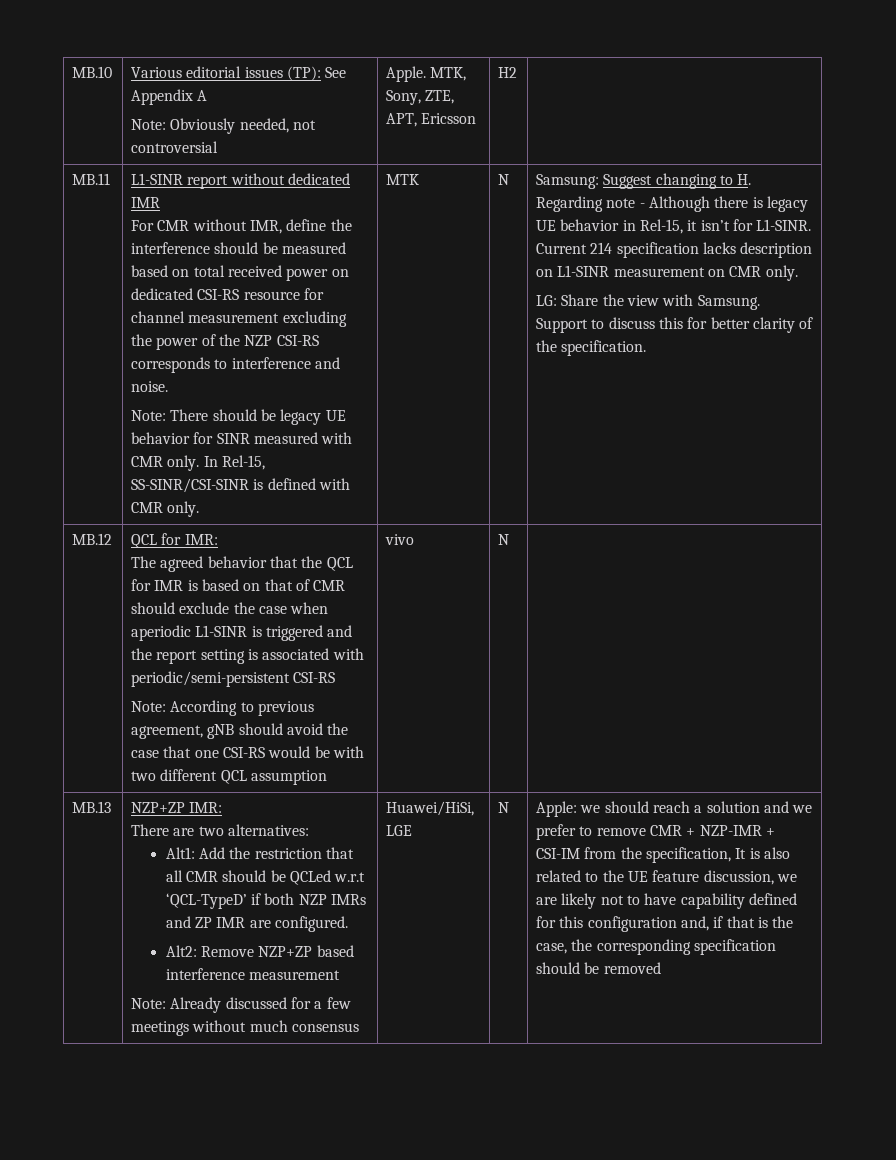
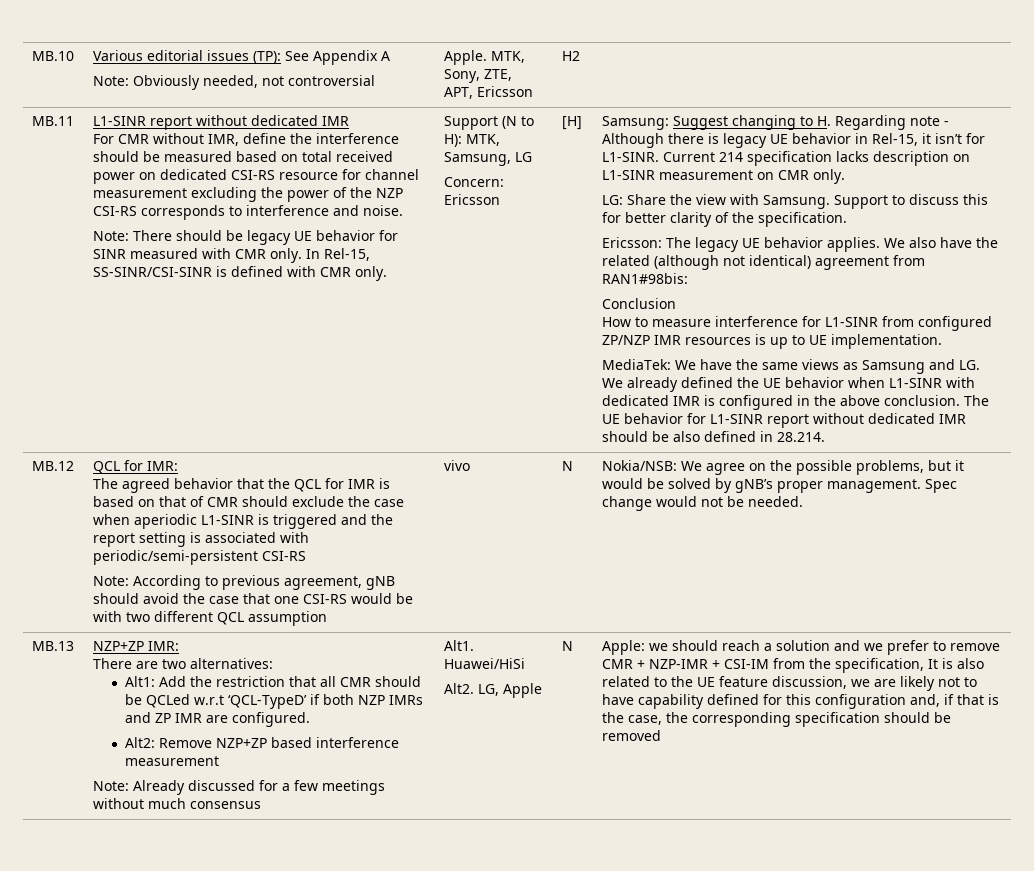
[386,174,420,185] [498,174,510,185] MTK | N -> [444,116,535,130] [444,134,501,147] [444,152,533,166] [444,177,505,187] [444,194,501,205] [562,116,583,130] Support (N to H): MTK, Samsung, LG // Concern: Ericsson | [H]
(647, 348) none -> [602,237,999,252] [602,255,926,270] [602,273,689,284] [602,298,677,309] [602,316,993,331] [602,334,943,349] [602,359,981,374] [602,377,976,392] [602,395,990,410] [602,413,967,428] [602,431,826,442] // Ericsson: The legacy UE behavior applies. We also have the related (although not identical) agreement from RAN1#98bis: // Conclusion // How to measure interference for L1-SINR from configured ZP/NZP IMR resources is up to UE implementation. // MediaTek: We have the same views as Samsung and LG. We already defined the UE behavior when L1-SINR with dedicated IMR is configured in the above conclusion. The UE behavior for L1-SINR report without dedicated IMR should be also defined in 28.214.
(510, 539) none -> [602,460,965,475] [602,478,958,493] [602,496,804,511] Nokia/NSB: We agree on the possible problems, but it would be solved by gNB’s proper management. Spec change would not be needed.
[386,801,475,816] [386,825,413,836] Huawei/HiSi, LGE -> [444,640,475,651] [444,658,526,669] [444,683,543,698] Alt1. Huawei/HiSi // Alt2. LG, Apple

